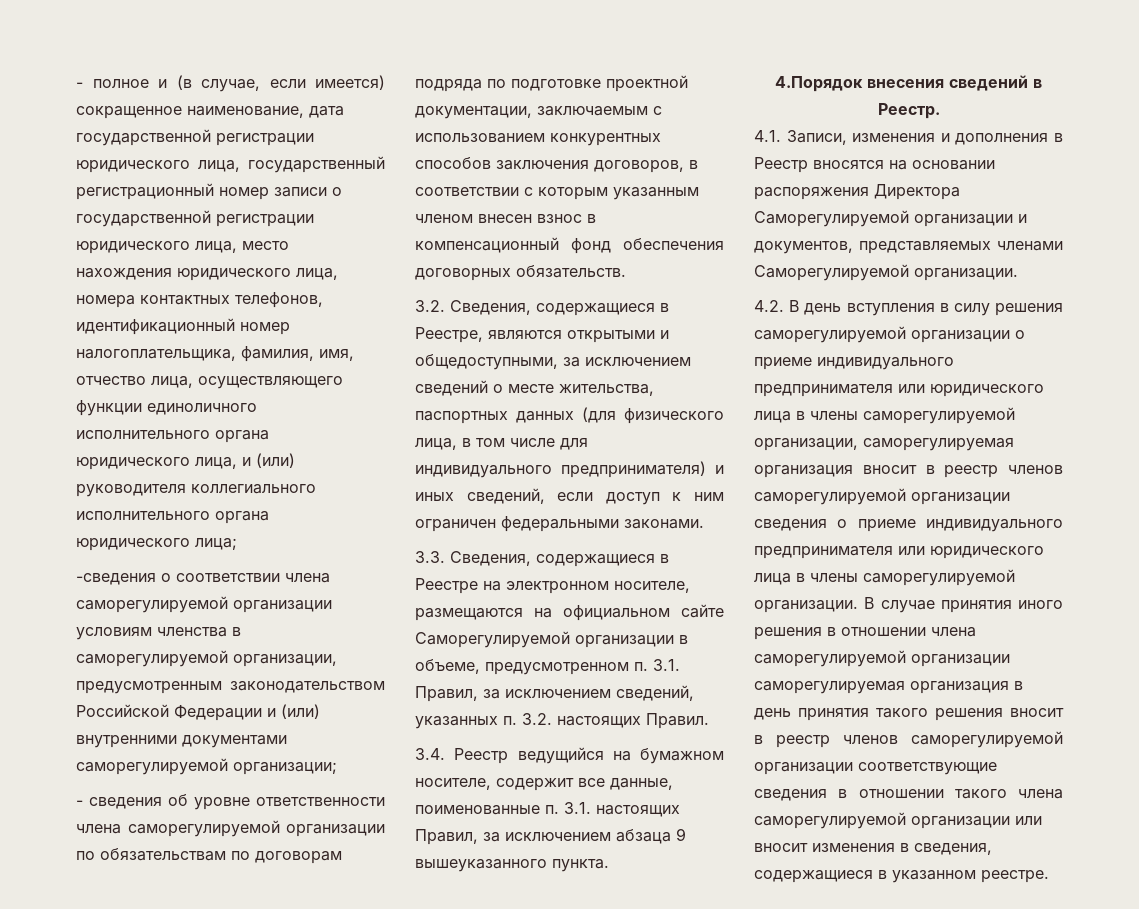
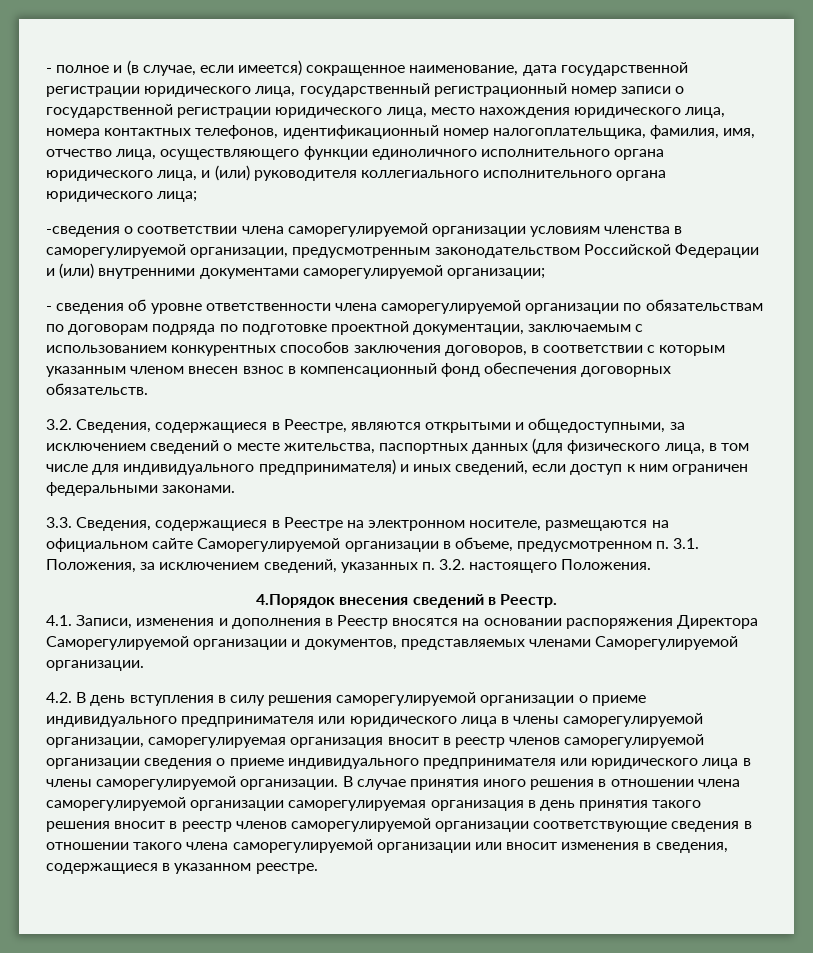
[415,686,478,702] Правил, -> [46,559,136,573] Положения,
[557,713,709,729] [415,747,724,764] [415,778,673,791] [415,802,680,817] [415,828,686,845] [415,859,609,872] настоящих Правил. // 3.4. Реестр ведущийся на бумажном носителе, содержит все данные, поименованные п. 3.1. настоящих Правил, за исключением абзаца 9 вышеуказанного пункта. -> [469,559,652,573] настоящего Положения.

